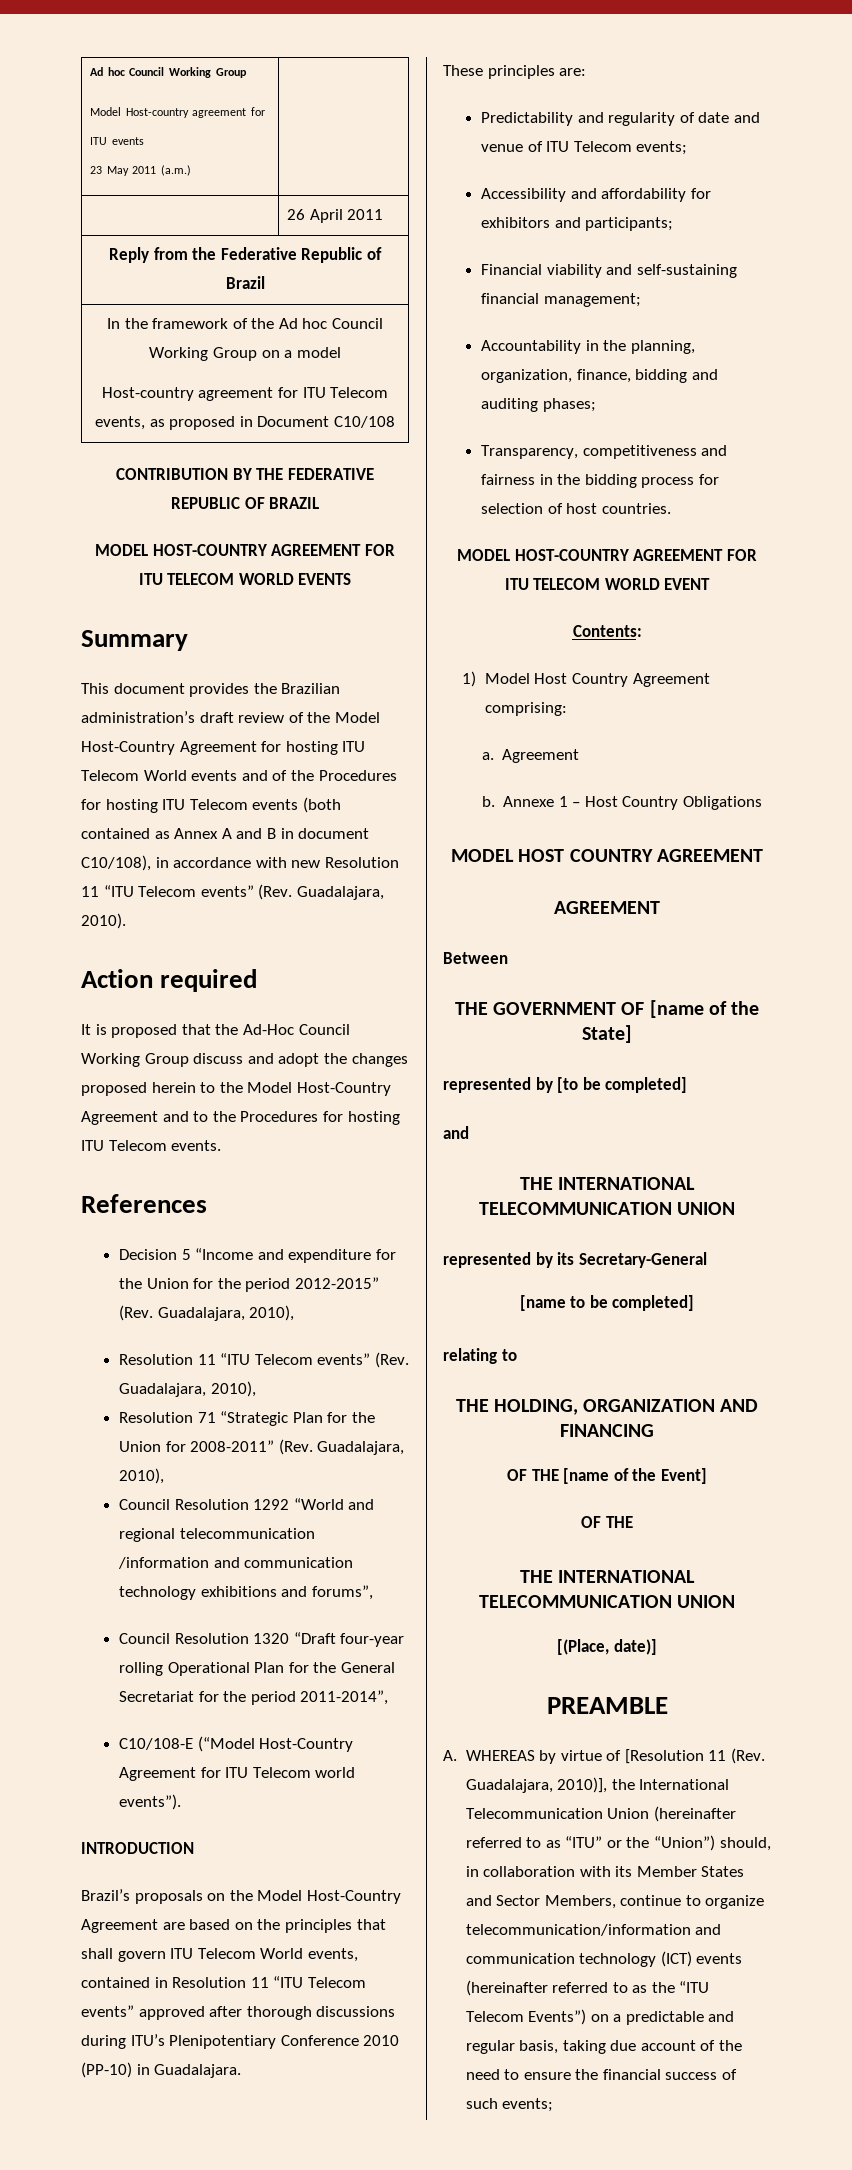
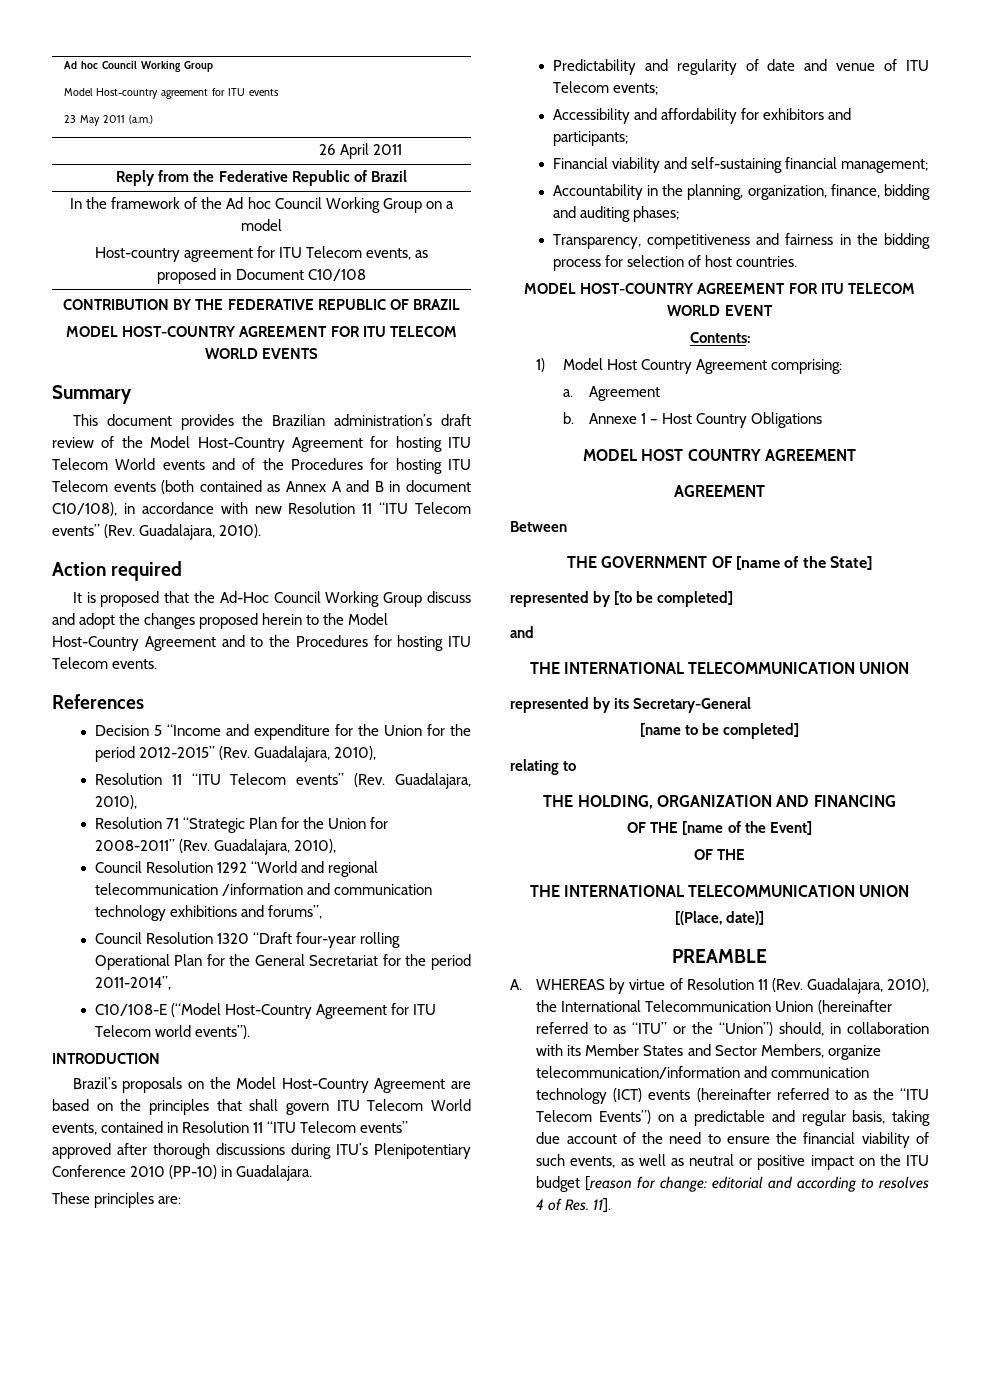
[624,1749,704,1764] [Resolution -> [686,978,754,990] Resolution
[557,1777,608,1793] 2010)], -> [887,978,929,992] 2010),
[620,1895,701,1906] continue to -> (824, 1051) none
[665,2072,718,2080] success -> [861,1132,910,1148] viability
[502,2098,554,2112] events; -> [570,1154,929,1170] [536,1176,929,1192] [536,1198,612,1212] events, as well as neutral or positive impact on the ITU budget [reason for change: editorial and according to resolves 4 of Res. 11].

